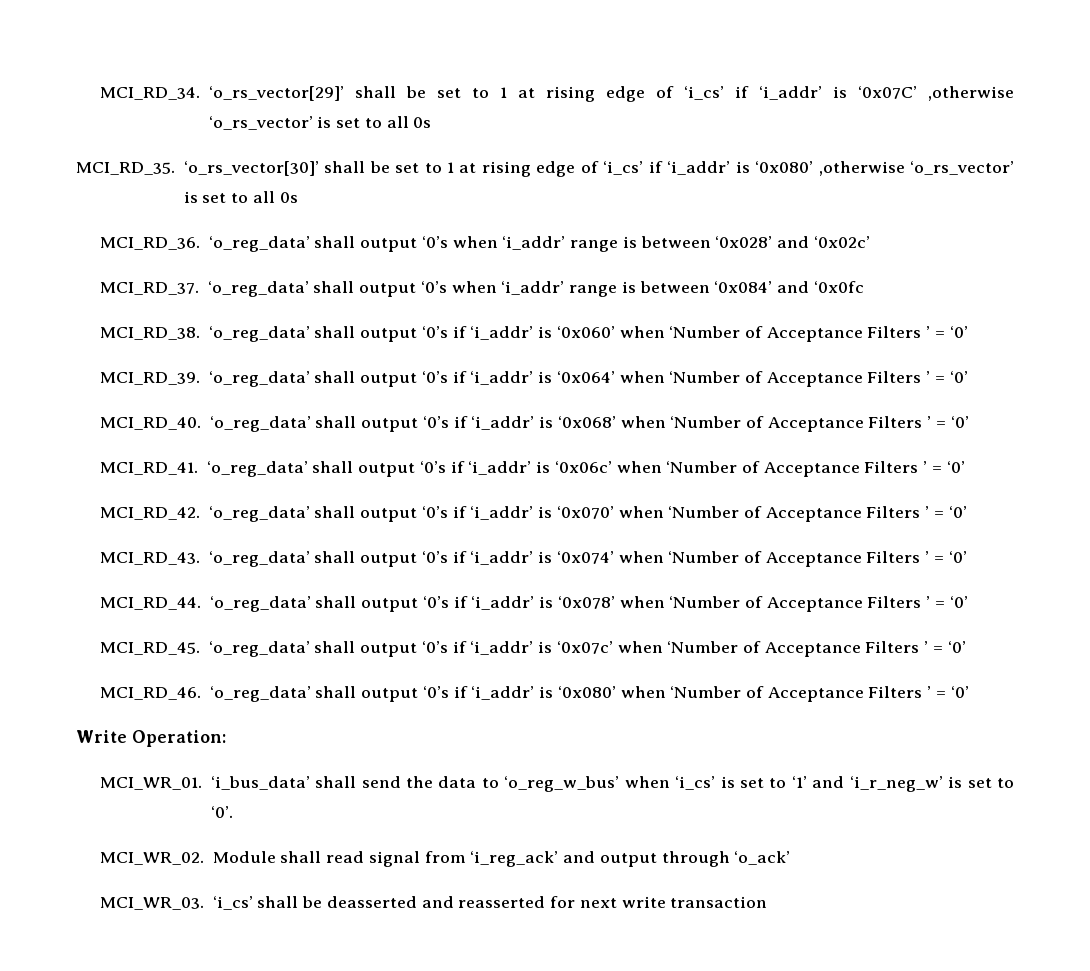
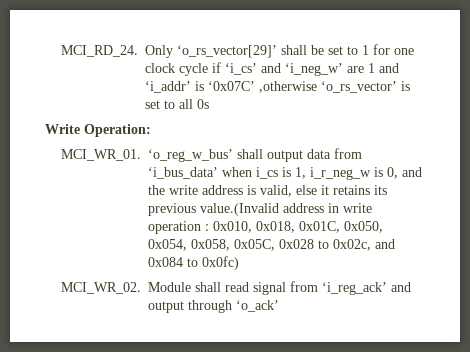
[99,87,200,100] MCI_RD_34. -> [61,45,174,58] MCI_RD_24. Only
[517,86,749,102] at rising edge of ‘i_cs’ if -> [373,44,415,55] [145,62,400,76] for one clock cycle if ‘i_cs’ and ‘i_neg_w’ are 1 and
[76,161,1014,177] [183,191,298,203] [99,236,870,252] [99,281,864,297] [99,326,968,342] [99,371,968,387] [99,416,969,432] [99,461,965,477] [99,506,967,522] [99,551,967,567] [99,596,968,612] [99,641,966,657] [99,686,969,702] [76,730,226,747] [99,776,1015,792] [210,806,233,818] MCI_RD_35. ‘o_rs_vector[30]’ shall be set to 1 at rising edge of ‘i_cs’ if ‘i_addr’ is ‘0x080’ ,otherwise ‘o_rs_vector’ is set to all 0s // MCI_RD_36. ‘o_reg_data’ shall output ‘0’s when ‘i_addr’ range is between ‘0x028’ and ‘0x02c’ // MCI_RD_37. ‘o_reg_data’ shall output ‘0’s when ‘i_addr’ range is between ‘0x084’ and ‘0x0fc // MCI_RD_38. ‘o_reg_data’ shall output ‘0’s if ‘i_addr’ is ‘0x060’ when ‘Number of Acceptance Filters ’ = ‘0’ // MCI_RD_39. ‘o_reg_data’ shall output ‘0’s if ‘i_addr’ is ‘0x064’ when ‘Number of Acceptance Filters ’ = ‘0’ // MCI_RD_40. ‘o_reg_data’ shall output ‘0’s if ‘i_addr’ is ‘0x068’ when ‘Number of Acceptance Filters ’ = ‘0’ // MCI_RD_41. ‘o_reg_data’ shall output ‘0’s if ‘i_addr’ is ‘0x06c’ when ‘Number of Acceptance Filters ’ = ‘0’ // MCI_RD_42. ‘o_reg_data’ shall output ‘0’s if ‘i_addr’ is ‘0x070’ when ‘Number of Acceptance Filters ’ = ‘0’ // MCI_RD_43. ‘o_reg_data’ shall output ‘0’s if ‘i_addr’ is ‘0x074’ when ‘Number of Acceptance Filters ’ = ‘0’ // MCI_RD_44. ‘o_reg_data’ shall output ‘0’s if ‘i_addr’ is ‘0x078’ when ‘Number of Acceptance Filters ’ = ‘0’ // MCI_RD_45. ‘o_reg_data’ shall output ‘0’s if ‘i_addr’ is ‘0x07c’ when ‘Number of Acceptance Filters ’ = ‘0’ // MCI_RD_46. ‘o_reg_data’ shall output ‘0’s if ‘i_addr’ is ‘0x080’ when ‘Number of Acceptance Filters ’ = ‘0’ // Write Operation: // MCI_WR_01. ‘i_bus_data’ shall send the data to ‘o_reg_w_bus’ when ‘i_cs’ is set to ‘1’ and ‘i_r_neg_w’ is set to ‘0’. -> [45,124,151,137] [61,148,363,162] [148,167,423,180] [148,185,388,197] [148,203,373,216] [148,221,384,234] [148,239,396,251] [148,256,240,270] Write Operation: // MCI_WR_01. ‘o_reg_w_bus’ shall output data from ‘i_bus_data’ when i_cs is 1, i_r_neg_w is 0, and the write address is valid, else it retains its previous value.(Invalid address in write operation : 0x010, 0x018, 0x01C, 0x050, 0x054, 0x058, 0x05C, 0x028 to 0x02c, and 0x084 to 0x0fc)
[99,896,768,910] // MCI_WR_03. ‘i_cs’ shall be deasserted and reasserted for next write transaction -> (280, 306) none

